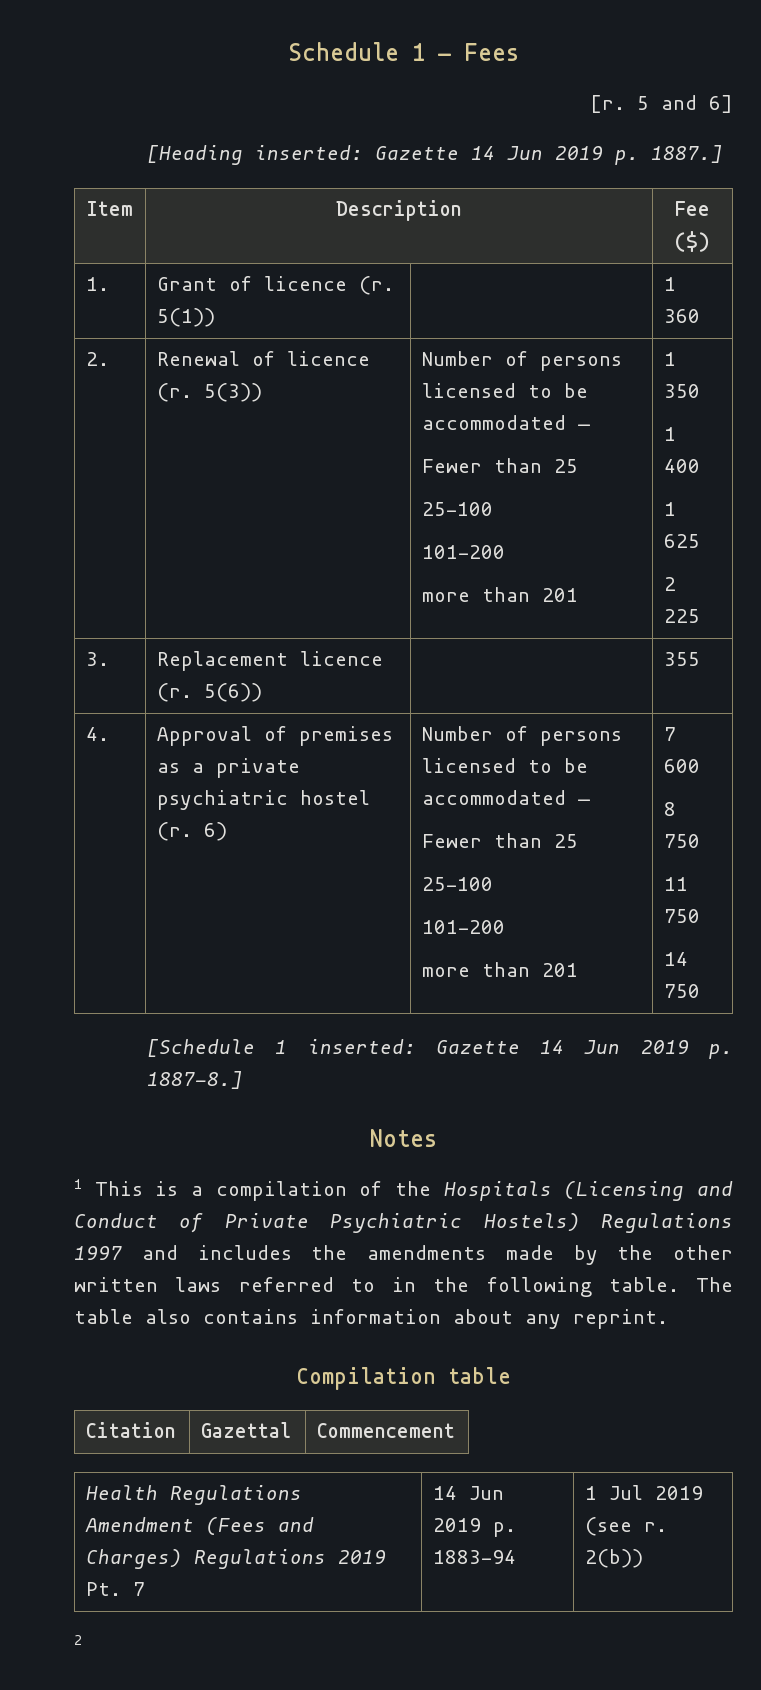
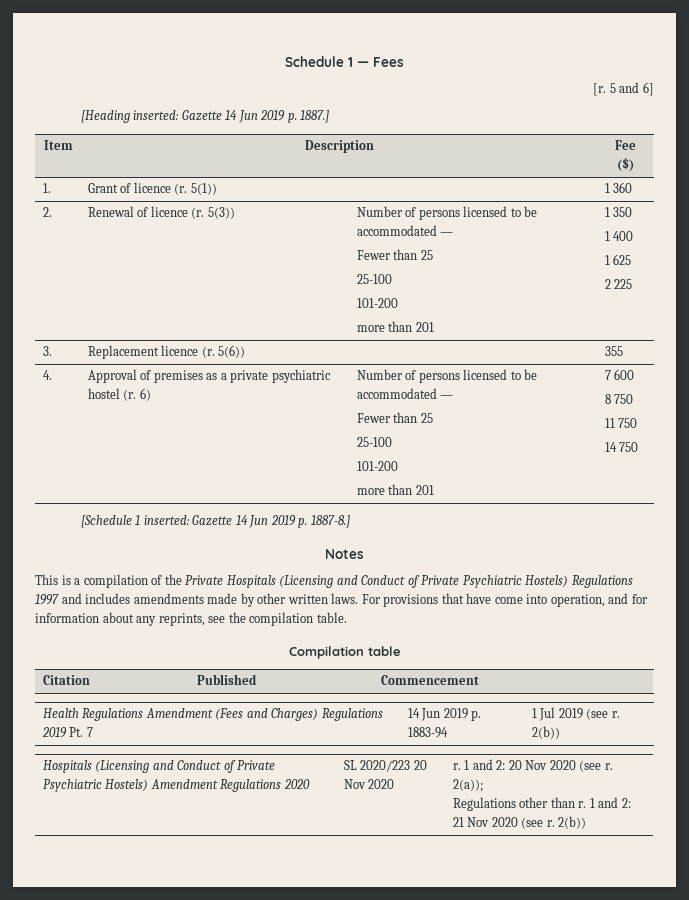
[74,1179,82,1189] 1 -> (364, 554) none
(431, 1188) none -> [185,575,224,585] Private
[311,1245,348,1260] the -> (131, 598) none
[617,1245,654,1260] the -> (255, 600) none
[175,1277,733,1297] [74,1309,668,1329] laws referred to in the following table. The table also contains information about any reprint. -> [331,593,648,607] [35,612,347,626] laws. For provisions that have come into operation, and for information about any reprints, see the compilation table.
[201,1422,292,1438] Gazettal -> [196,674,257,685] Published
[74,1635,82,1645] // 2 -> [42,760,276,773] [42,779,310,792] [343,760,427,772] [343,779,395,789] [452,759,613,772] [452,779,483,792] [452,797,631,811] [452,816,587,829] // Hospitals (Licensing and Conduct of Private Psychiatric Hostels) Amendment Regulations 2020 | SL 2020/223 20 Nov 2020 | r. 1 and 2: 20 Nov 2020 (see r. 2(a)); // Regulations other than r. 1 and 2: 21 Nov 2020 (see r. 2(b))

